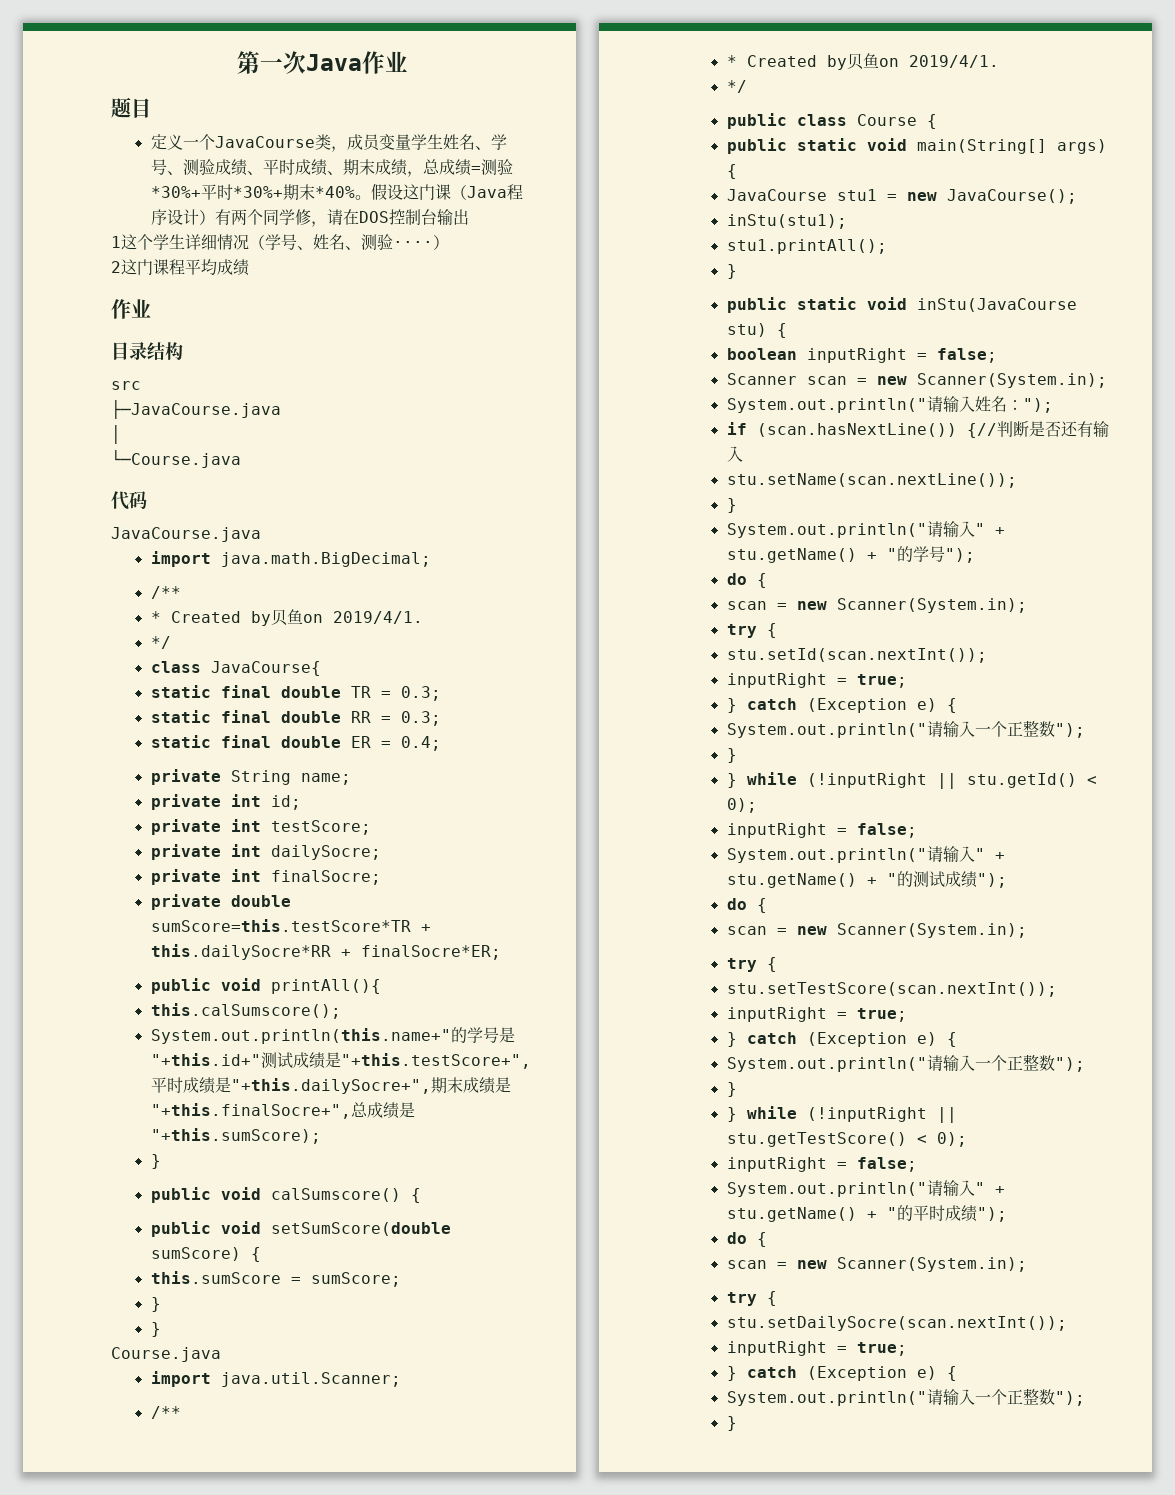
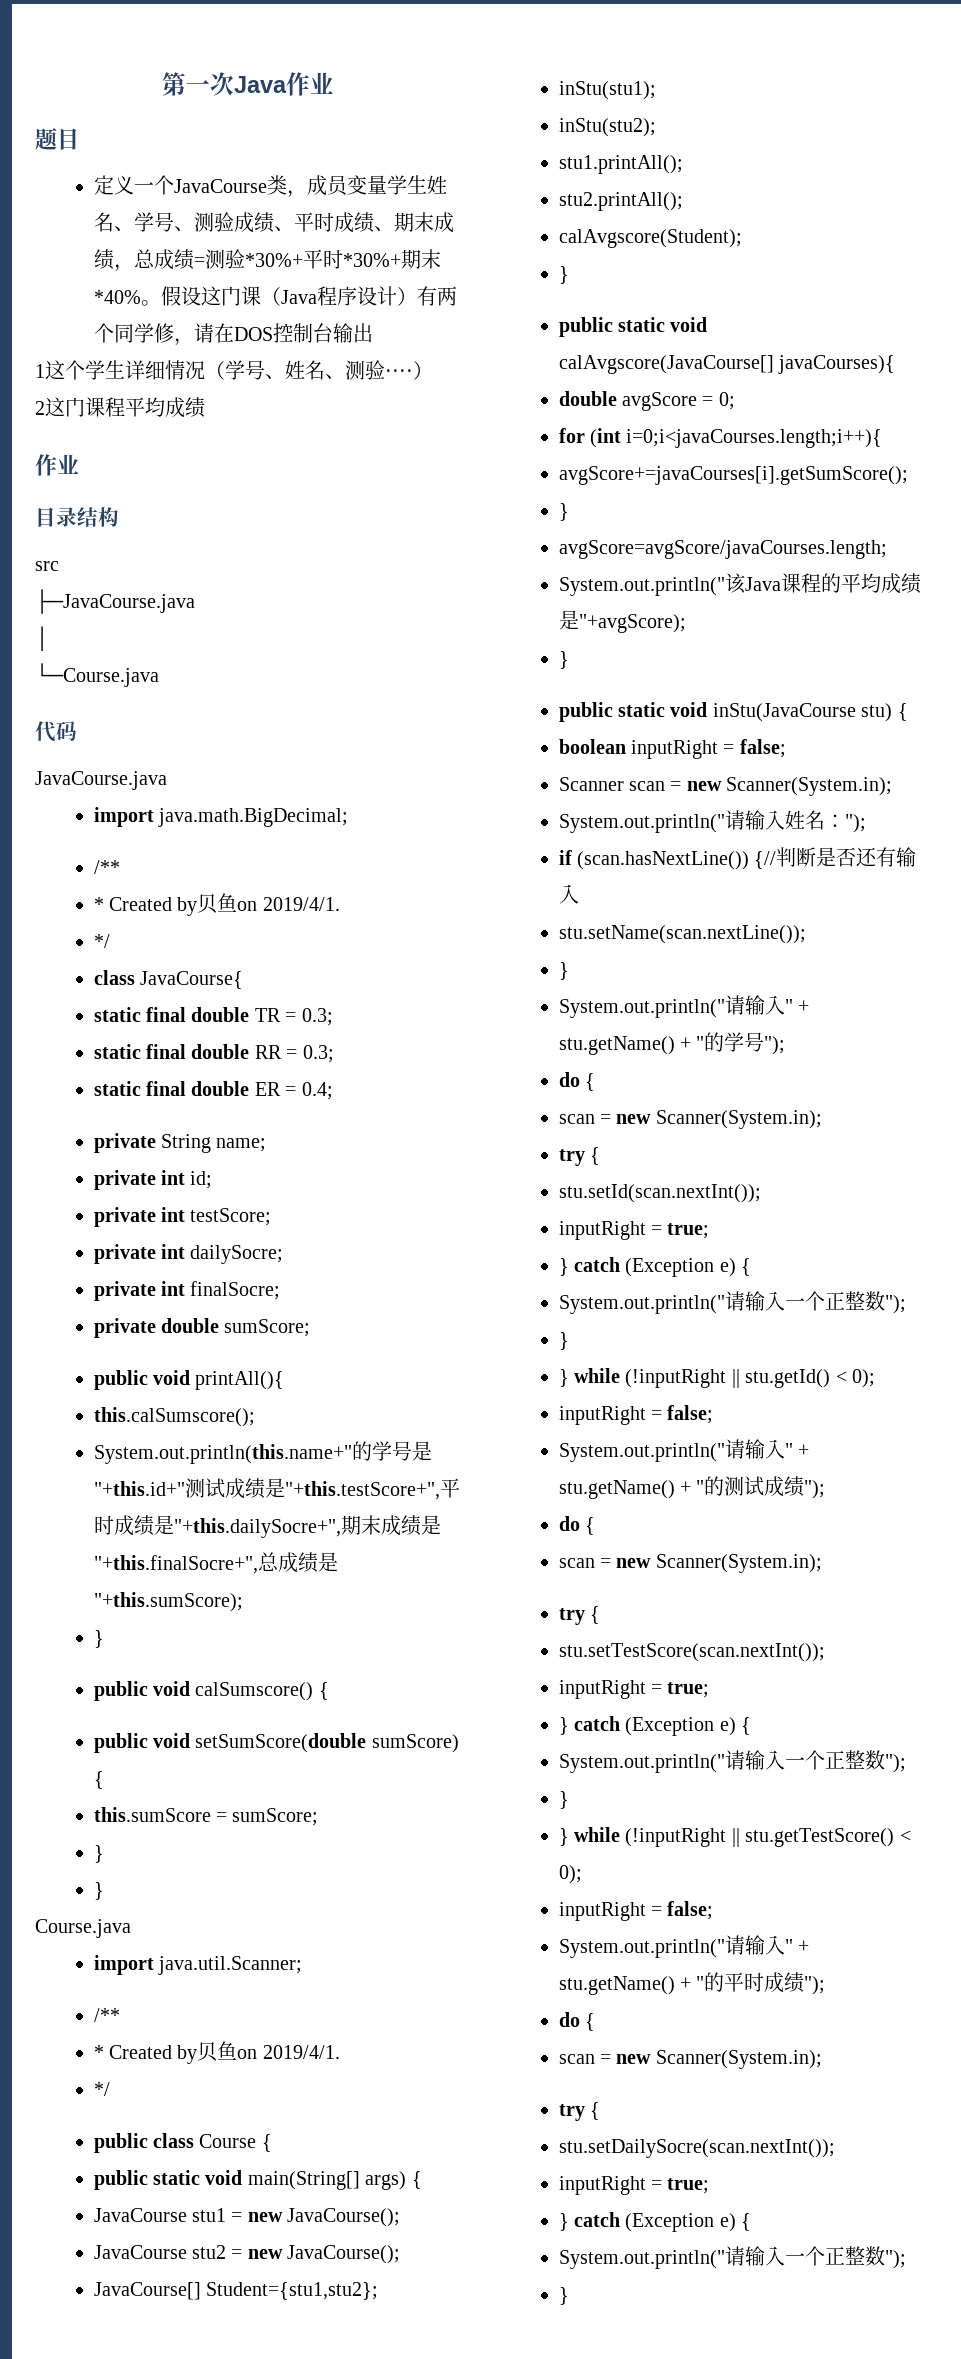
[150,919,431,932] [150,944,501,960] sumScore=this.testScore*TR + this.dailySocre*RR + finalSocre*ER; -> [224,1319,311,1337] sumScore;
(1077, 196) none -> [93,2245,401,2264] [93,2282,378,2300] // JavaCourse stu2 = new JavaCourse(); // JavaCourse[] Student={stu1,stu2};
(847, 221) none -> [558,118,656,137] // inStu(stu2);
(887, 246) none -> [558,192,683,211] [558,229,742,248] [558,266,569,284] [558,317,708,337] [558,355,895,374] [558,391,735,411] [558,428,883,448] [558,466,908,485] [558,503,569,521] [558,540,887,559] [558,573,921,596] [558,610,686,633] // stu2.printAll(); // calAvgscore(Student); // } // public static void calAvgscore(JavaCourse[] javaCourses){ // double avgScore = 0; // for (int i=0;i<javaCourses.length;i++){ // avgScore+=javaCourses[i].getSumScore(); // } // avgScore=avgScore/javaCourses.length; // System.out.println("该Java课程的平均成绩是"+avgScore);

